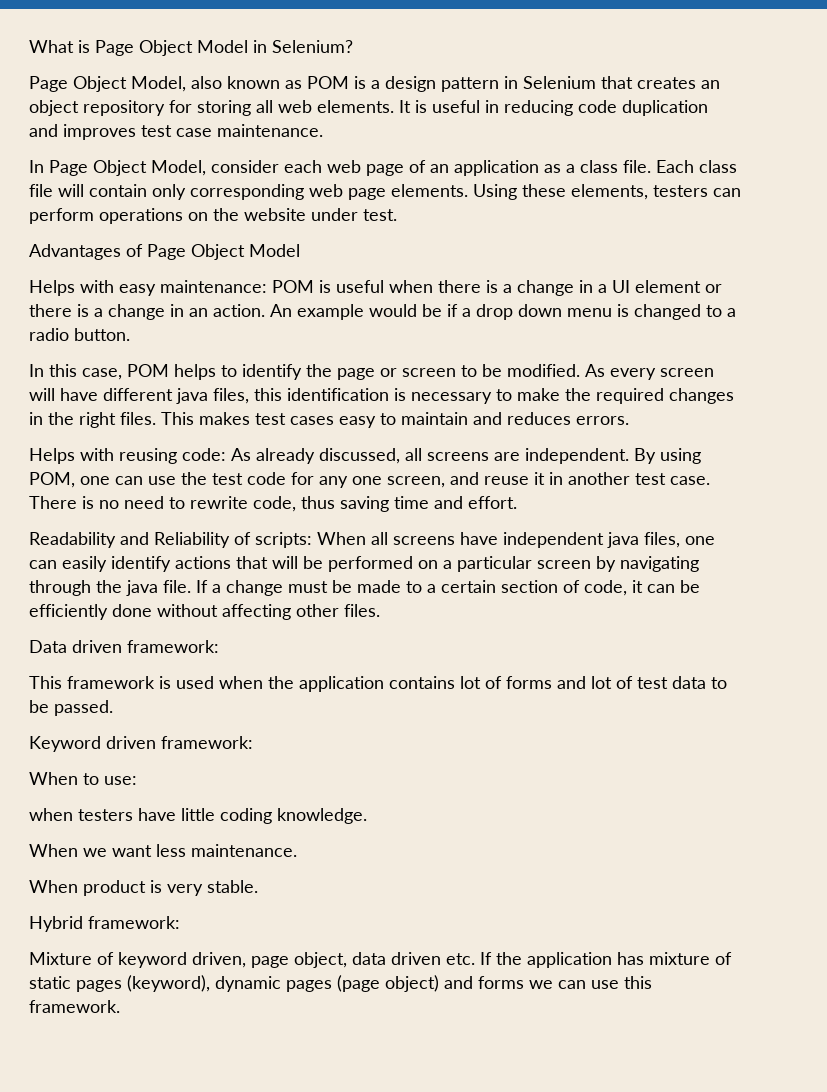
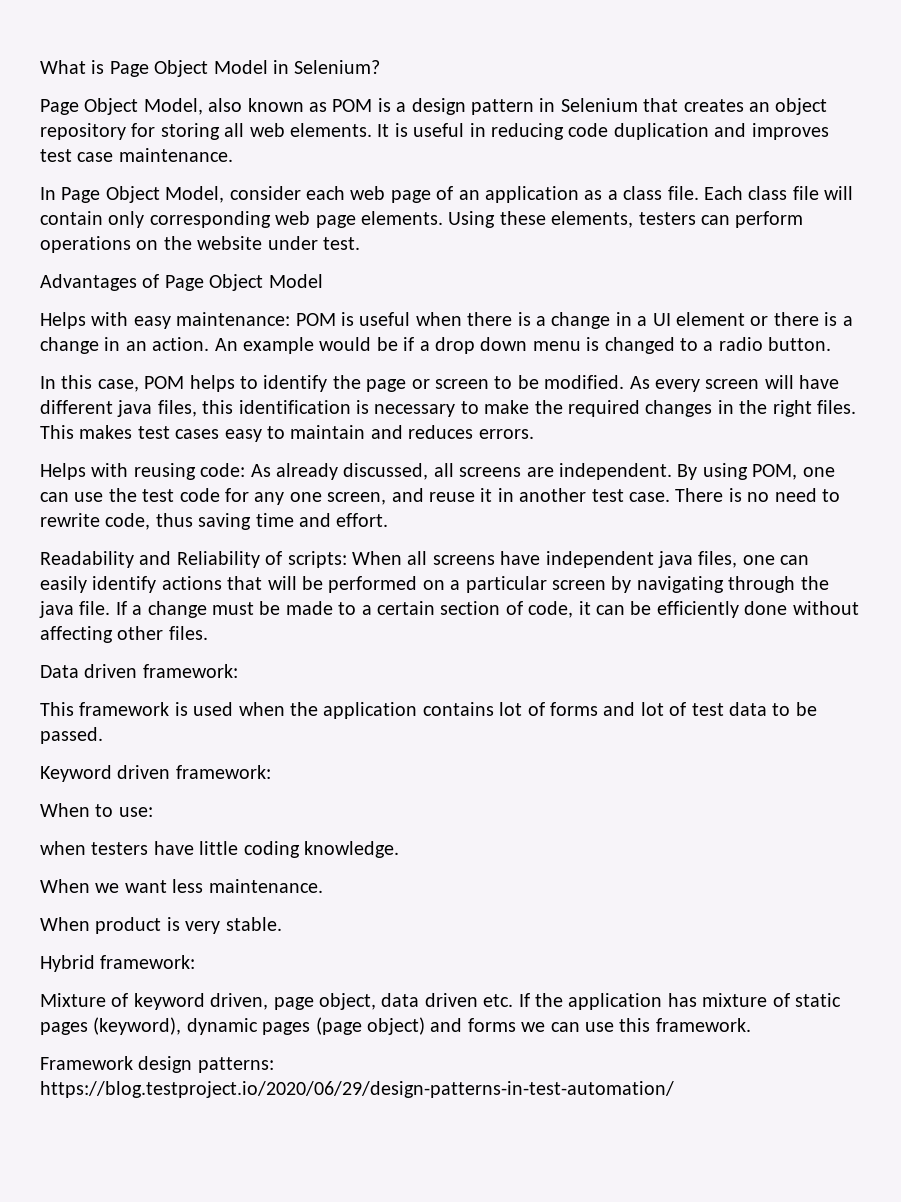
(120, 1006) none -> [40,1056,274,1073] [40,1081,674,1098] // Framework design patterns: https://blog.testproject.io/2020/06/29/design-patterns-in-test-automation/

